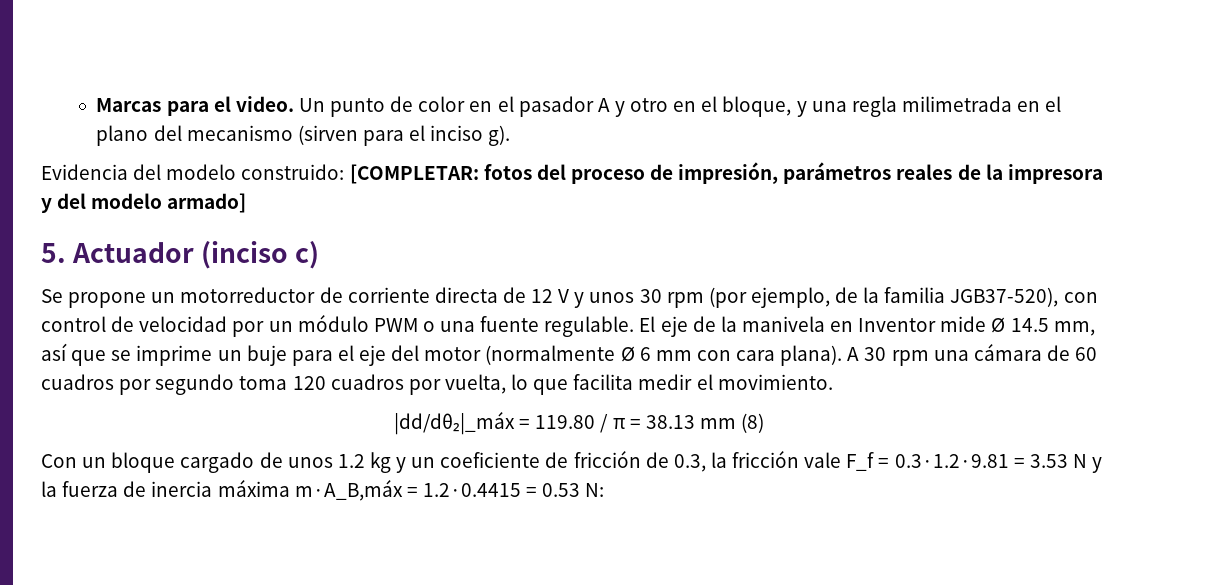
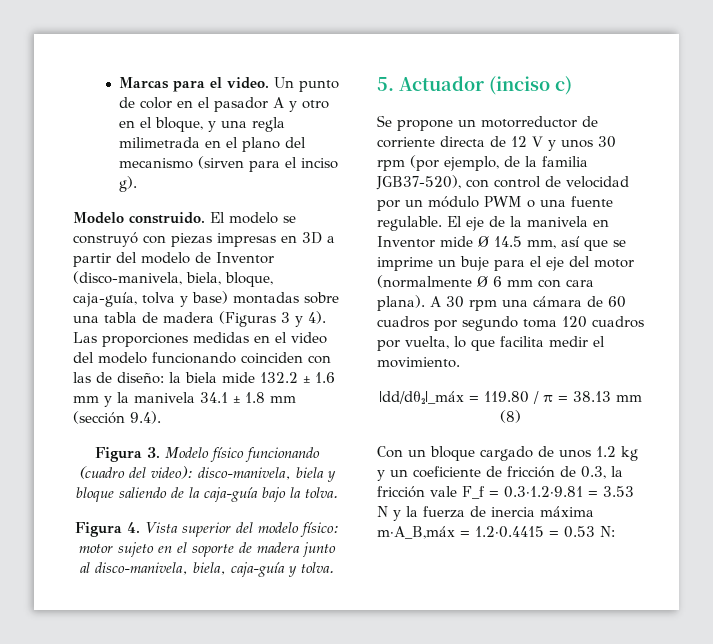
[41,162,1103,184] [41,193,247,213] Evidencia del modelo construido: [COMPLETAR: fotos del proceso de impresión, parámetros reales de la impresora y del modelo armado] -> [73,212,296,224] [73,232,335,247] [73,252,274,267] [73,271,273,287] [73,291,339,307] [73,311,326,327] [73,332,327,347] [73,352,331,364] [73,372,335,384] [73,392,296,407] [73,411,161,424] [94,447,320,462] [78,466,336,482] [75,487,338,502] [74,522,339,537] [78,542,336,557] [79,562,334,577] Modelo construido. El modelo se construyó con piezas impresas en 3D a partir del modelo de Inventor (disco-manivela, biela, bloque, caja-guía, tolva y base) montadas sobre una tabla de madera (Figuras 3 y 4). Las proporciones medidas en el video del modelo funcionando coinciden con las de diseño: la biela mide 132.2 ± 1.6 mm y la manivela 34.1 ± 1.8 mm (sección 9.4). // Figura 3. Modelo físico funcionando (cuadro del video): disco-manivela, biela y bloque saliendo de la caja-guía bajo la tolva. // Figura 4. Vista superior del modelo físico: motor sujeto en el soporte de madera junto al disco-manivela, biela, caja-guía y tolva.

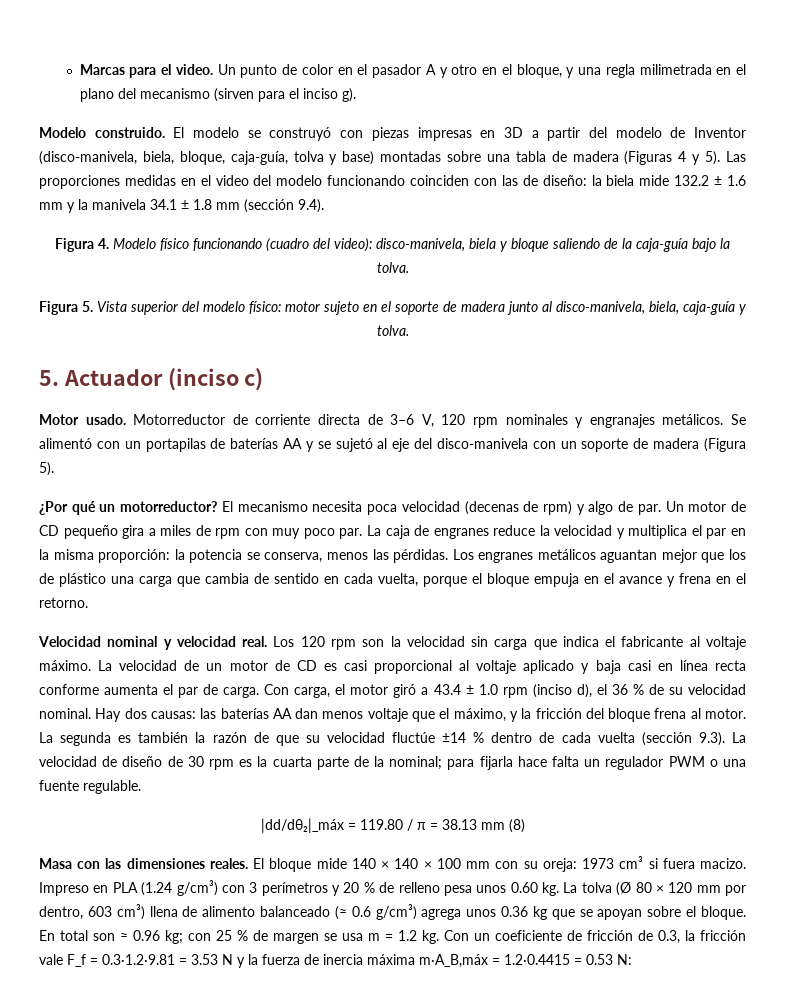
[281,311,326,327] 3 y 4). -> [678,151,721,165] 4 y 5).
[146,447,160,458] 3. -> [98,238,109,249] 4.
[126,522,140,533] 4. -> [82,301,93,312] 5.
[377,115,598,131] [377,136,616,151] [377,155,588,171] [376,175,629,190] [377,196,479,211] Se propone un motorreductor de corriente directa de 12 V y unos 30 rpm (por ejemplo, de la familia JGB37-520), con control de velocidad por un módulo -> [39,414,747,428] [39,438,747,452] [39,462,54,476] [39,501,746,515] [39,525,746,539] [39,549,746,563] [39,573,746,587] [39,597,88,608] [38,636,747,650] [39,660,746,674] [39,684,747,698] [39,708,746,722] [39,732,746,746] [39,756,664,770] Motor usado. Motorreductor de corriente directa de 3–6 V, 120 rpm nominales y engranajes metálicos. Se alimentó con un portapilas de baterías AA y se sujetó al eje del disco-manivela con un soporte de madera (Figura 5). // ¿Por qué un motorreductor? El mecanismo necesita poca velocidad (decenas de rpm) y algo de par. Un motor de CD pequeño gira a miles de rpm con muy poco par. La caja de engranes reduce la velocidad y multiplica el par en la misma proporción: la potencia se conserva, menos las pérdidas. Los engranes metálicos aguantan mejor que los de plástico una carga que cambia de sentido en cada vuelta, porque el bloque empuja en el avance y frena en el retorno. // Velocidad nominal y velocidad real. Los 120 rpm son la velocidad sin carga que indica el fabricante al voltaje máximo. La velocidad de un motor de CD es casi proporcional al voltaje aplicado y baja casi en línea recta conforme aumenta el par de carga. Con carga, el motor giró a 43.4 ± 1.0 rpm (inciso d), el 36 % de su velocidad nominal. Hay dos causas: las baterías AA dan menos voltaje que el máximo, y la fricción del bloque frena al motor. La segunda es también la razón de que su velocidad fluctúe ±14 % dentro de cada vuelta (sección 9.3). La velocidad de diseño de 30 rpm es la cuarta parte de la nominal; para fijarla hace falta un regulador
[447,216,609,231] [377,236,626,251] [377,256,634,271] [377,275,594,288] [377,295,626,311] [377,316,644,331] [377,336,605,351] [377,357,460,368] El eje de la manivela en Inventor mide Ø 14.5 mm, así que se imprime un buje para el eje del motor (normalmente Ø 6 mm con cara plana). A 30 rpm una cámara de 60 cuadros por segundo toma 120 cuadros por vuelta, lo que facilita medir el movimiento. -> (141, 787) none
[377,446,638,461] [377,470,385,481] Con un bloque cargado de unos 1.2 kg y -> [39,856,746,872] [39,880,746,896] [39,904,747,920] [39,930,469,944] Masa con las dimensiones reales. El bloque mide 140 × 140 × 100 mm con su oreja: 1973 cm³ si fuera macizo. Impreso en PLA (1.24 g/cm³) con 3 perímetros y 20 % de relleno pesa unos 0.60 kg. La tolva (Ø 80 × 120 mm por dentro, 603 cm³) llena de alimento balanceado (≈ 0.6 g/cm³) agrega unos 0.36 kg que se apoyan sobre el bloque. En total son ≈ 0.96 kg; con 25 % de margen se usa m = 1.2 kg. Con

